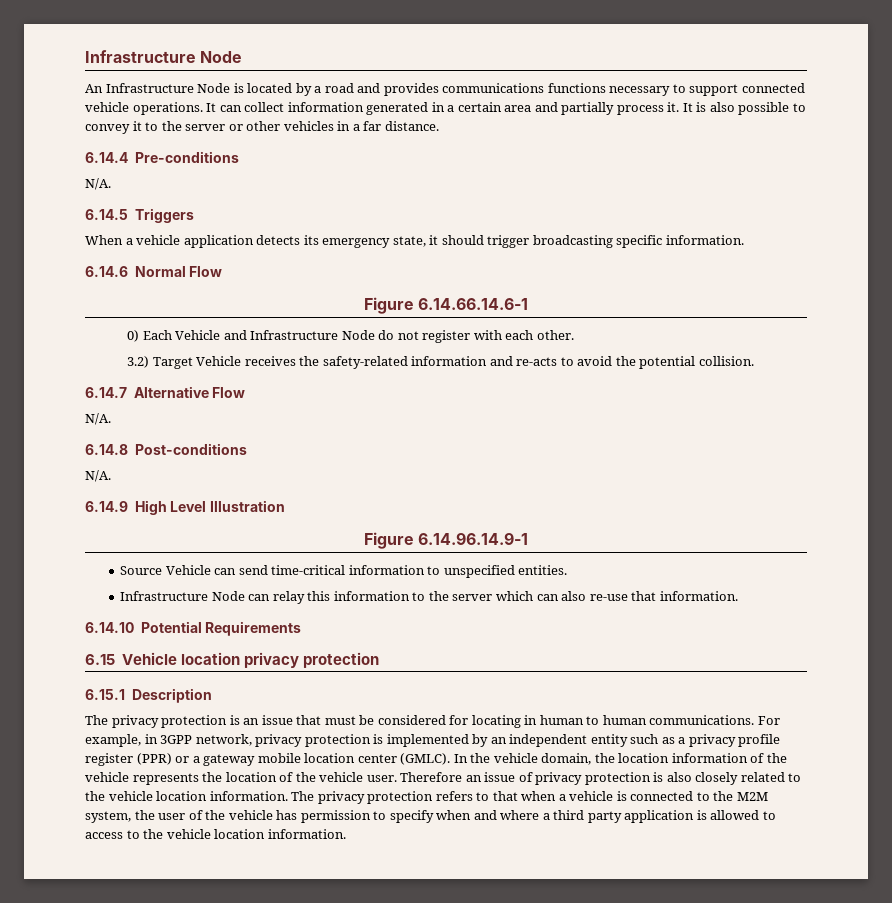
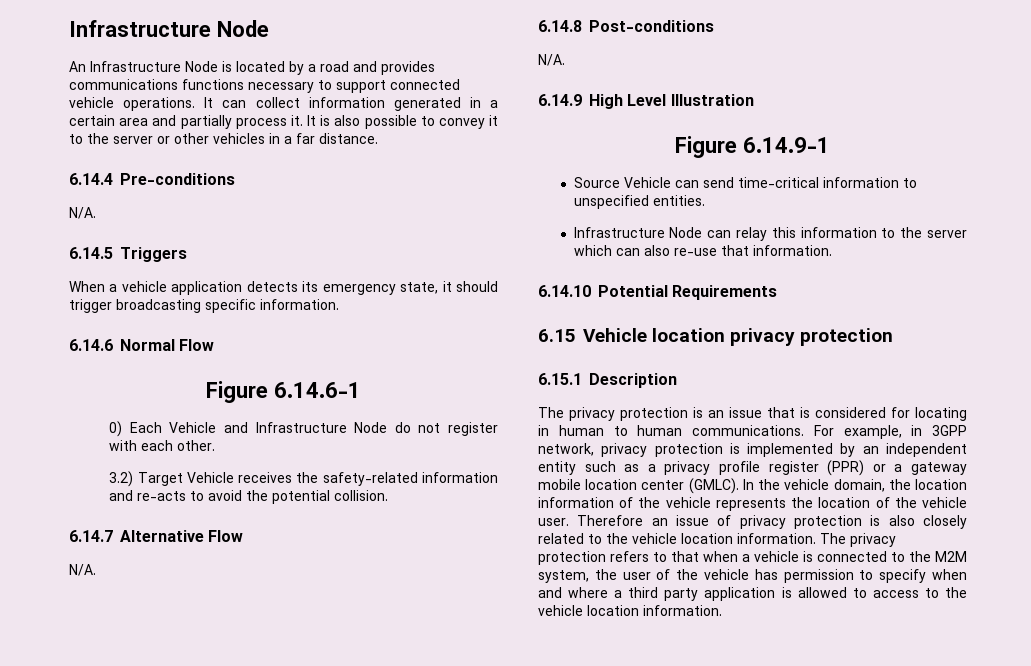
[418,298,529,310] 6.14.66.14.6-1 -> [274,382,361,398] 6.14.6-1
[418,532,529,545] 6.14.96.14.9-1 -> [743,137,830,153] 6.14.9-1
[324,715,375,725] must be -> [800,407,810,418] is

